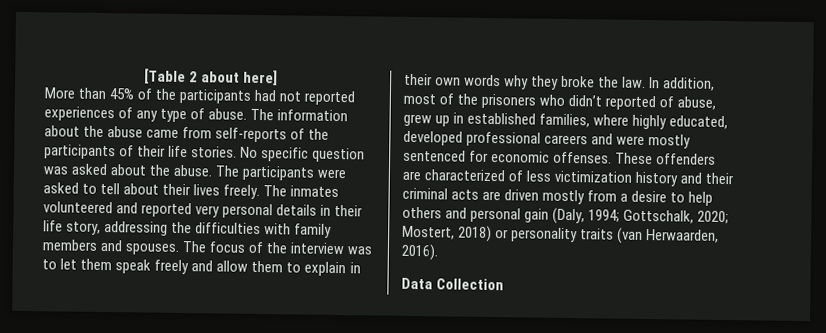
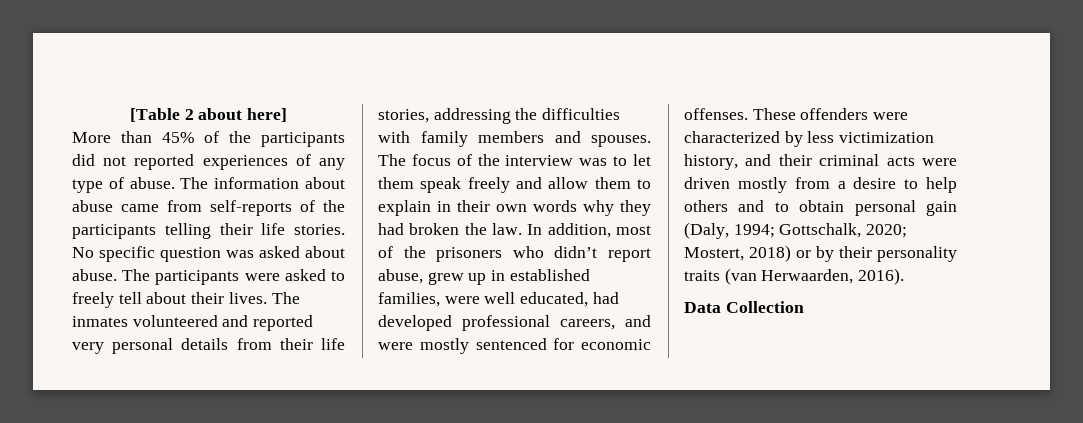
[254,89,277,102] had -> [72,154,95,166] did
[83,125,105,138] the -> (345, 183) none
[119,145,135,157] of -> [164,223,211,239] telling
[149,164,172,176] the -> (345, 252) none
(98, 188) none -> [72,292,114,308] freely
[193,184,261,200] lives freely. -> [228,292,267,304] lives.
[320,204,364,217] [43,220,102,235] in their life story, -> [236,338,345,350] [378,109,429,123] from their life stories,
[561,75,596,88] broke -> [378,223,460,235] had broken
[605,95,675,111] reported of -> [608,248,651,262] report
[593,114,729,130] where highly educated, -> [444,292,619,307] were well educated, had
[544,134,589,145] careers -> [560,319,615,330] careers,
[402,169,524,182] are characterized of -> [873,112,909,120] [684,131,803,147] were characterized by
[635,171,679,187] history -> [684,154,738,170] history,
[482,190,502,201] are -> [922,158,957,166] were
(468, 213) none -> [774,200,845,212] to obtain
(510, 234) none -> [816,246,872,262] by their

